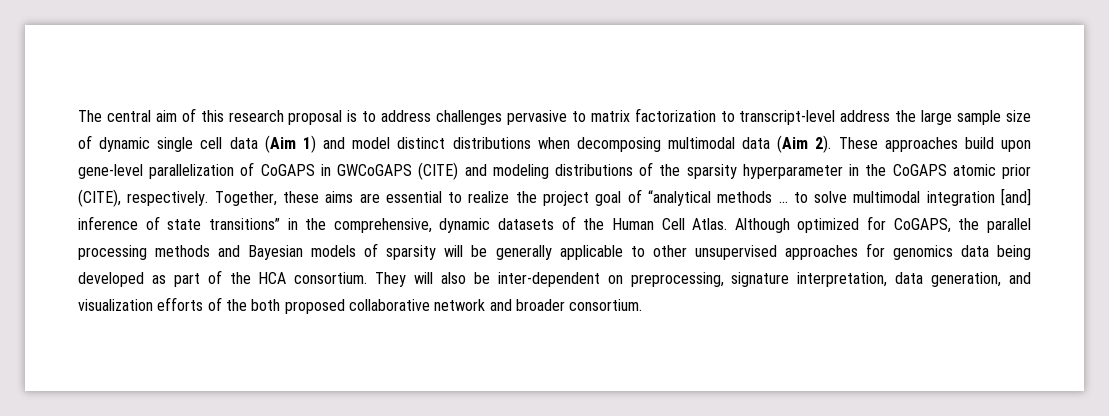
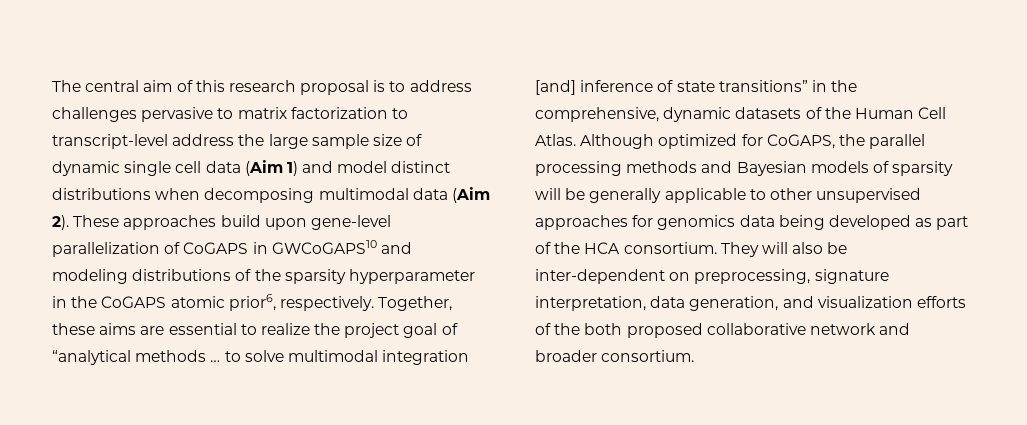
[337,162,459,180] GWCoGAPS (CITE) -> [271,240,377,254] GWCoGAPS10
[1001,164,1031,179] [78,189,121,207] prior (CITE), -> [228,294,276,311] prior6,

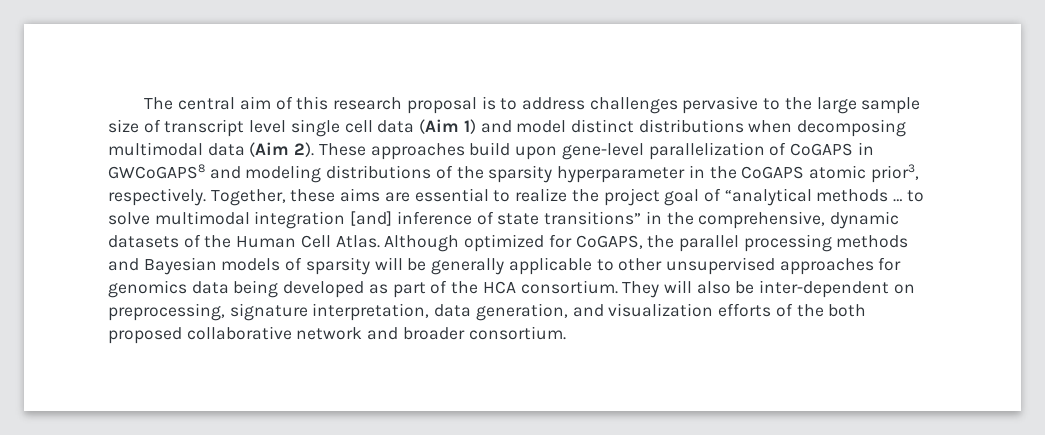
[237,107,408,119] [52,134,235,149] matrix factorization to transcript-level address -> (781, 104) none
[52,161,120,176] dynamic -> [164,119,287,137] transcript level
[271,240,377,254] GWCoGAPS10 -> [108,164,205,179] GWCoGAPS8
[228,294,276,311] prior6, -> [870,164,919,183] prior3,

